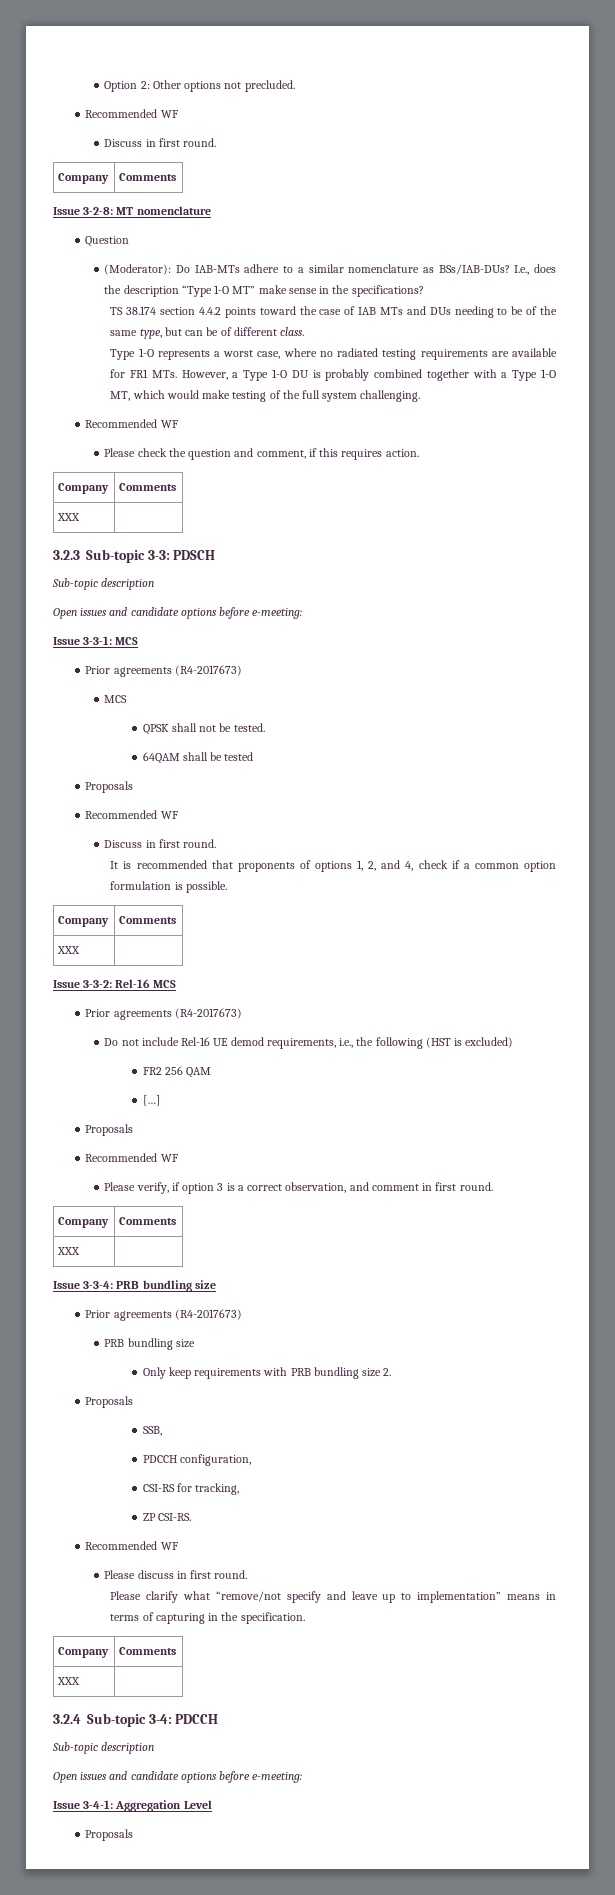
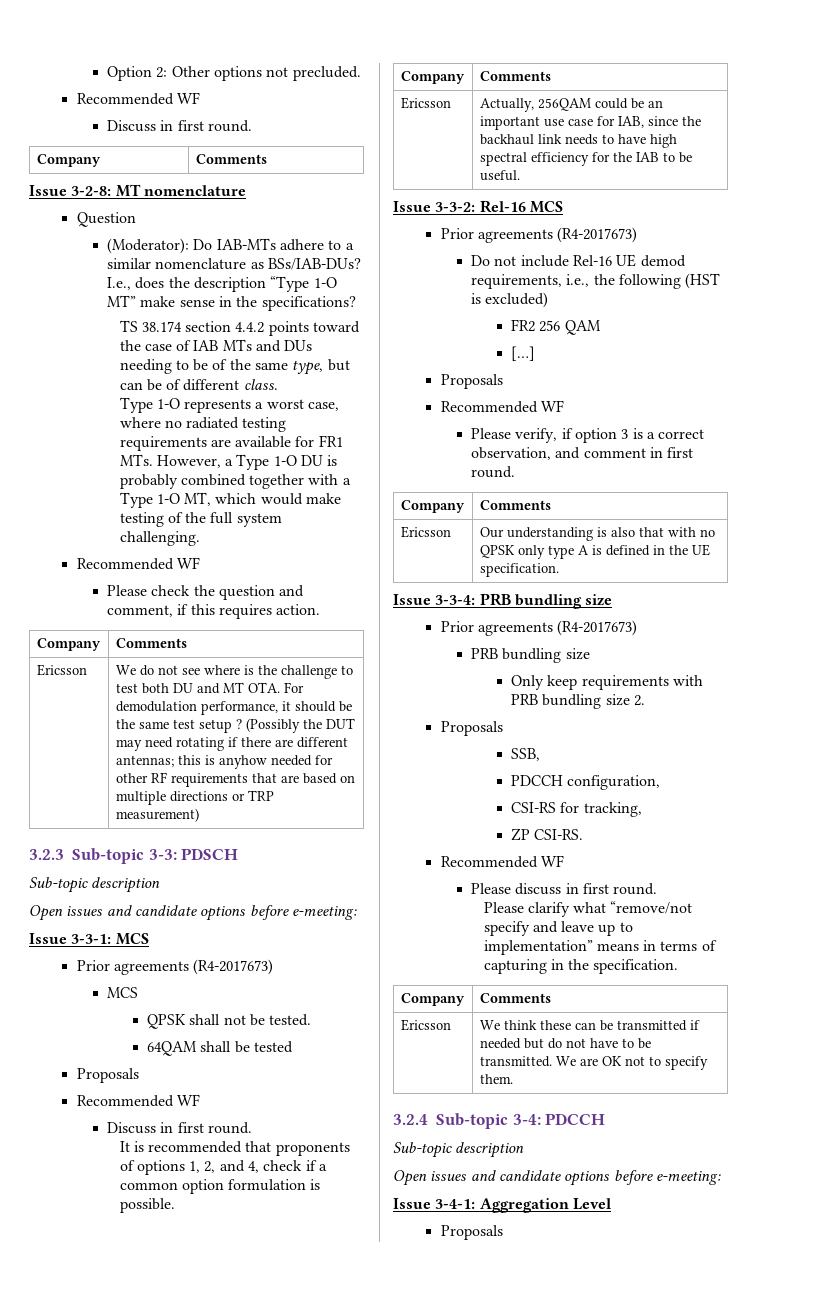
[57,513,81,521] XXX | -> [36,664,87,676] [115,665,353,679] [115,682,304,694] [115,701,352,715] [115,718,355,733] [115,737,348,751] [115,755,333,769] [115,772,355,787] [115,790,274,805] [115,808,199,822] Ericsson | We do not see where is the challenge to test both DU and MT OTA. For demodulation performance, it should be the same test setup ? (Possibly the DUT may need rotating if there are different antennas; this is anyhow needed for other RF requirements that are based on multiple directions or TRP measurement)
[57,946,81,954] XXX | -> [400,97,451,109] [479,98,663,112] [479,116,701,130] [479,134,677,148] [479,152,692,166] [479,170,520,181] Ericsson | Actually, 256QAM could be an important use case for IAB, since the backhaul link needs to have high spectral efficiency for the IAB to be useful.
[57,1247,81,1255] XXX | -> [400,526,451,538] [479,527,715,541] [479,544,710,559] [479,563,559,577] Ericsson | Our understanding is also that with no QPSK only type A is defined in the UE specification.
[57,1677,81,1685] XXX | -> [400,1019,451,1031] [479,1020,700,1031] [479,1038,651,1049] [479,1056,708,1070] [479,1074,513,1084] Ericsson | We think these can be transmitted if needed but do not have to be transmitted. We are OK not to specify them.

